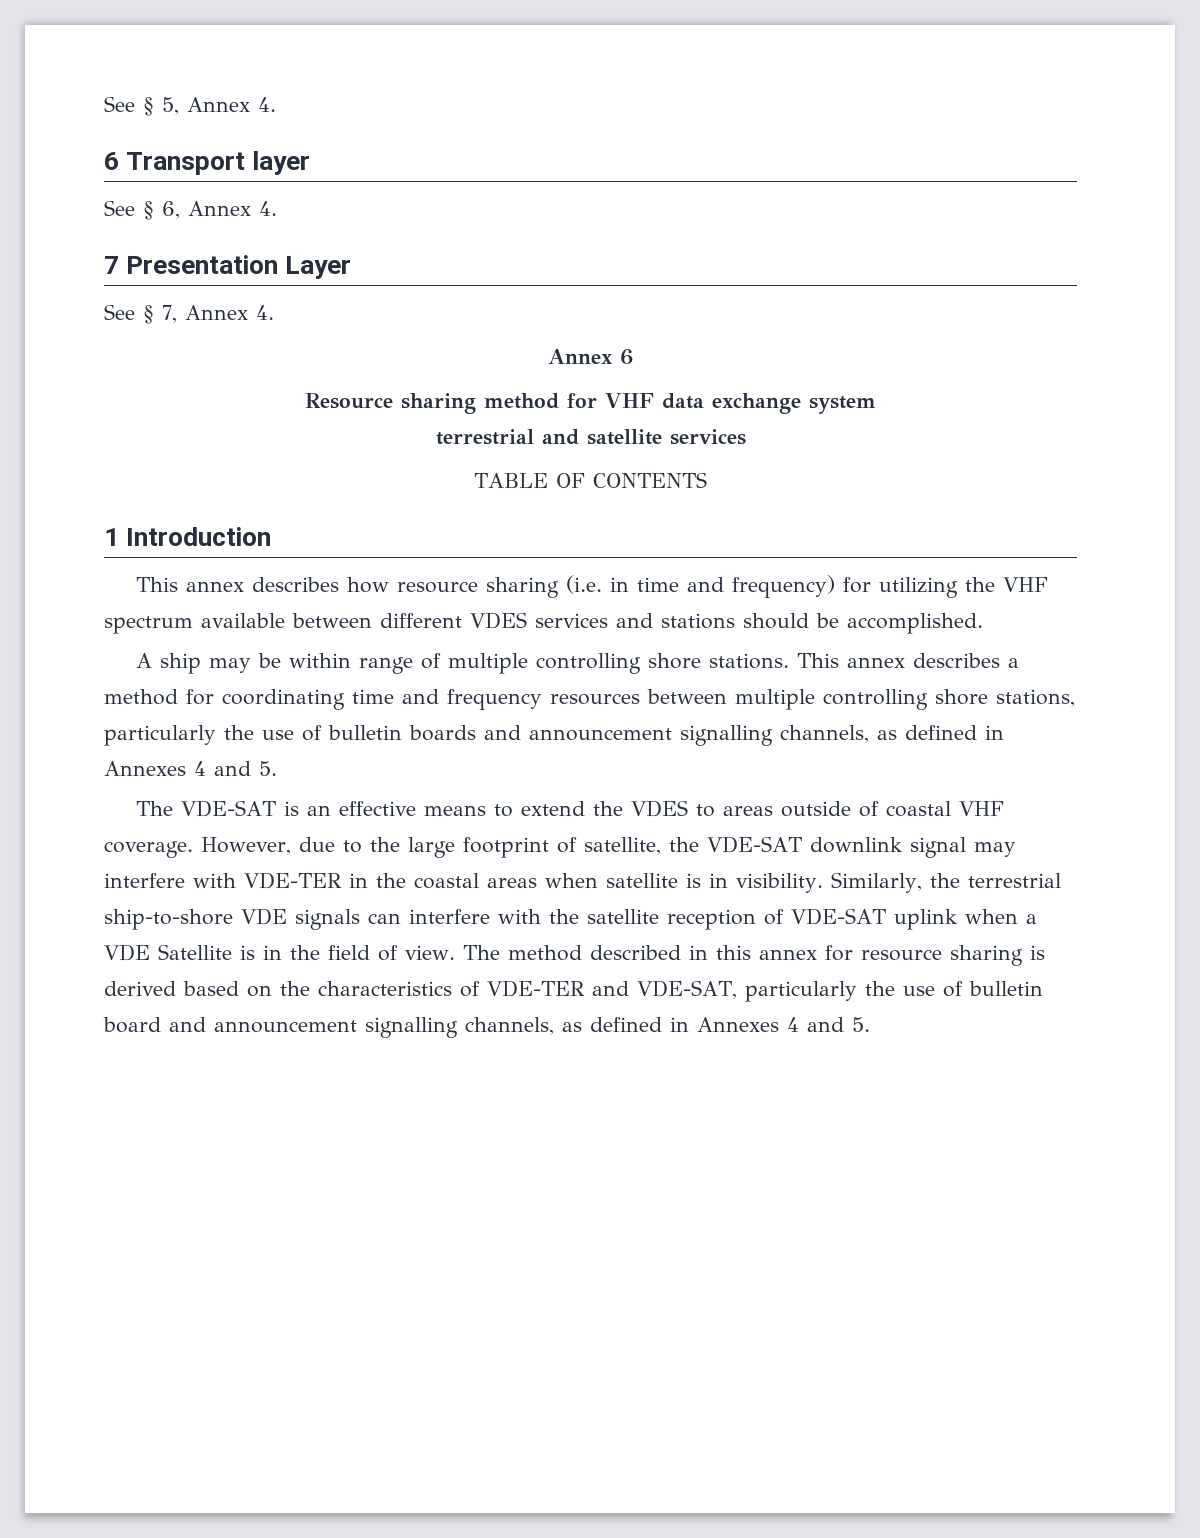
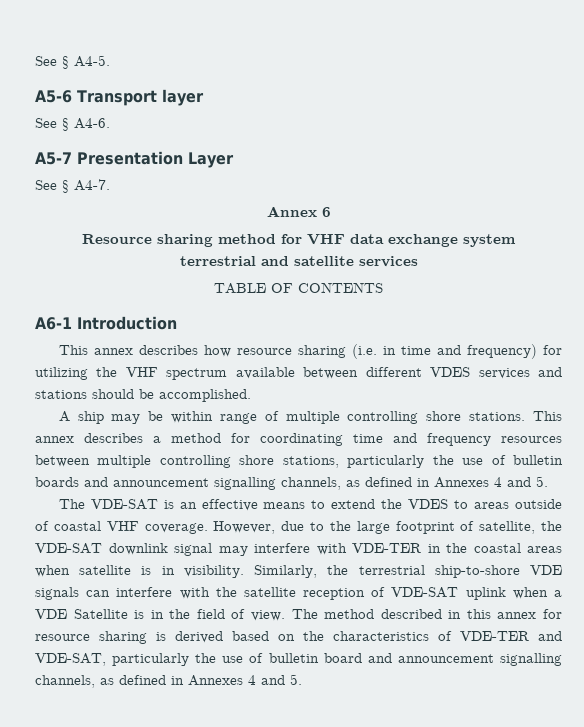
[104,96,276,116] [104,152,119,170] See § 5, Annex 4. // 6 -> [35,55,110,69] [35,90,72,103] See § A4-5. // A5-6
[162,201,277,219] [104,256,119,274] 6, Annex 4. // 7 -> [74,118,110,129] [35,152,72,165] A4-6. // A5-7
[162,305,274,323] 7, Annex 4. -> [74,179,110,191] A4-7.
[104,528,119,546] 1 -> [35,317,72,330] A6-1

